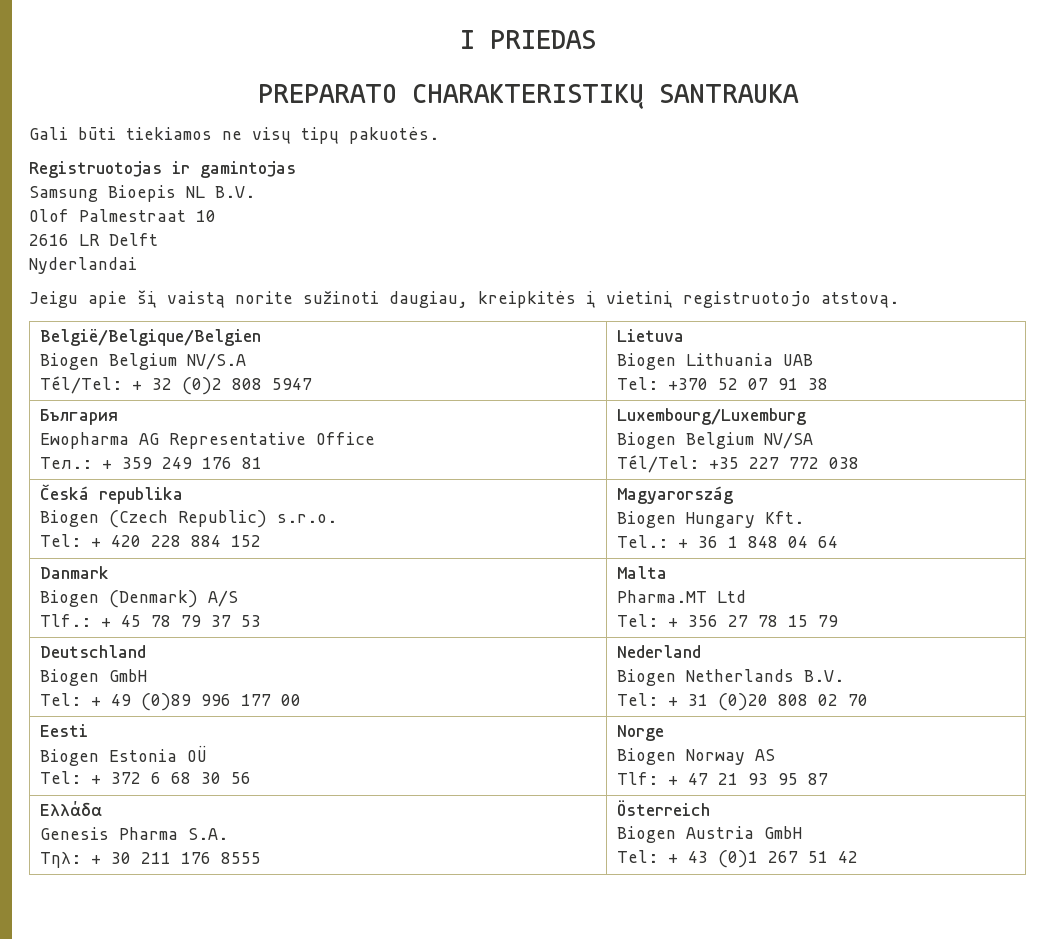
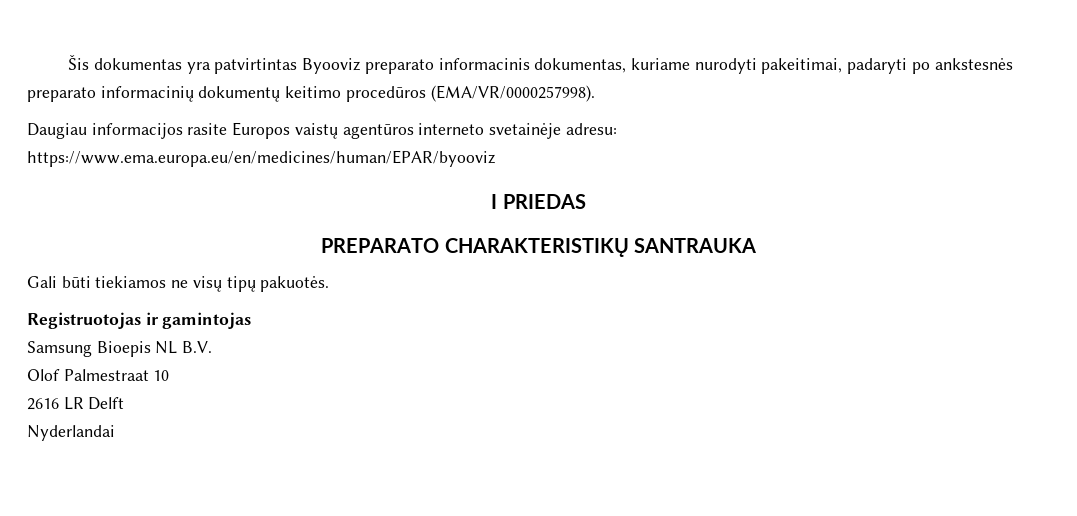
(459, 39) none -> [68,55,1013,74] [27,85,595,102] [27,122,617,139] [27,150,495,167] Šis dokumentas yra patvirtintas Byooviz preparato informacinis dokumentas, kuriame nurodyti pakeitimai, padaryti po ankstesnės preparato informacinių dokumentų keitimo procedūros (EMA/VR/0000257998). // Daugiau informacijos rasite Europos vaistų agentūros interneto svetainėje adresu: https://www.ema.europa.eu/en/medicines/human/EPAR/byooviz //
[29,290,899,309] [39,329,261,346] [39,353,246,370] [39,376,312,395] [616,329,684,342] [616,353,813,370] [616,377,828,390] [39,409,118,425] [39,432,375,449] [39,457,262,470] [616,408,806,425] [616,432,813,449] [616,455,859,473] [39,484,183,504] [39,510,337,528] [39,534,261,547] [616,486,733,504] [616,511,804,528] [616,535,838,548] [39,566,109,579] [39,590,238,608] [39,614,261,627] [616,566,667,579] [616,590,746,603] [616,614,838,627] [39,645,146,658] [39,669,147,686] [39,693,301,711] [616,645,701,658] [616,669,844,686] [616,693,868,711] [39,724,88,737] [39,745,207,766] [39,771,251,784] [616,725,664,741] [616,748,775,765] [616,772,828,785] [39,801,102,816] [39,827,228,840] [39,851,261,868] [616,800,710,816] [616,826,802,843] [616,850,858,868] // Jeigu apie šį vaistą norite sužinoti daugiau, kreipkitės į vietinį registruotojo atstovą. // België/Belgique/Belgien // Biogen Belgium NV/S.A // Tél/Tel: + 32 (0)2 808 5947 | Lietuva // Biogen Lithuania UAB // Tel: +370 52 07 91 38 // България // Ewopharma AG Representative Office // Teл.: + 359 249 176 81 | Luxembourg/Luxemburg // Biogen Belgium NV/SA // Tél/Tel: +35 227 772 038 // Česká republika // Biogen (Czech Republic) s.r.o. // Tel: + 420 228 884 152 | Magyarország // Biogen Hungary Kft. // Tel.: + 36 1 848 04 64 // Danmark // Biogen (Denmark) A/S // Tlf.: + 45 78 79 37 53 | Malta // Pharma.MT Ltd // Tel: + 356 27 78 15 79 // Deutschland // Biogen GmbH // Tel: + 49 (0)89 996 177 00 | Nederland // Biogen Netherlands B.V. // Tel: + 31 (0)20 808 02 70 // Eesti // Biogen Estonia OÜ // Tel: + 372 6 68 30 56 | Norge // Biogen Norway AS // Tlf: + 47 21 93 95 87 // Ελλάδα // Genesis Pharma S.A. // Τηλ: + 30 211 176 8555 | Österreich // Biogen Austria GmbH // Tel: + 43 (0)1 267 51 42 -> (115, 433) none

